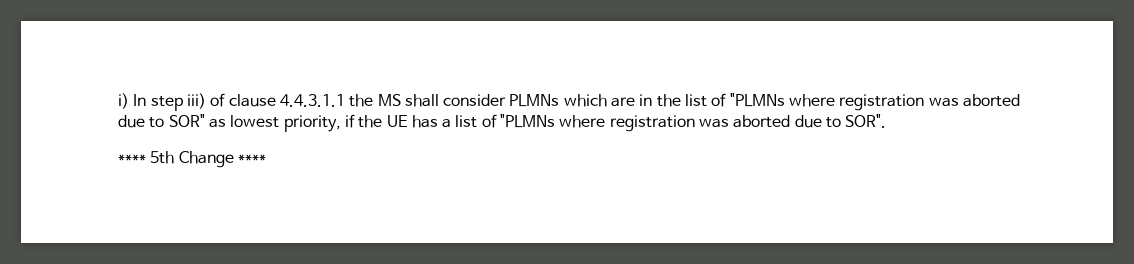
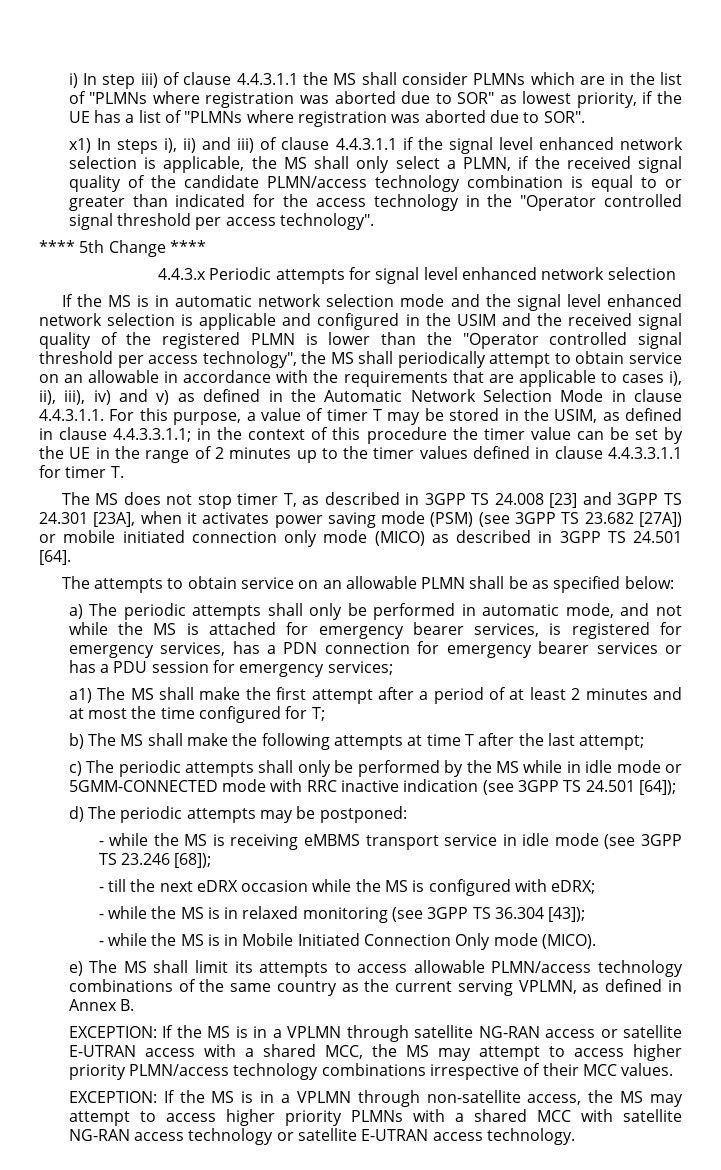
[117,151,266,168] **** 5th Change **** -> [68,137,683,154] [68,156,682,173] [68,175,683,192] [68,194,683,211] [68,213,375,230] [39,240,206,257] [158,267,676,284] [61,294,682,311] [39,313,682,330] [39,332,683,349] [39,351,682,368] [39,370,683,387] [39,389,682,405] [39,408,682,425] [39,427,684,444] [39,446,682,463] [39,465,124,478] [61,492,683,509] [39,511,682,528] [39,530,682,547] [39,550,71,565] [61,576,674,593] [68,603,682,620] [68,622,683,639] [68,641,683,658] [68,660,393,677] [68,687,683,704] [68,706,325,723] [68,733,645,750] [68,760,683,777] [68,779,676,795] [68,806,407,823] [98,833,682,850] [98,853,212,868] [98,879,596,896] [98,906,586,923] [98,933,597,950] [68,960,683,977] [68,979,682,996] [68,999,135,1011] [68,1025,683,1042] [68,1044,682,1061] [68,1063,674,1080] [68,1090,683,1107] [68,1109,683,1126] [68,1128,576,1145] x1) In steps i), ii) and iii) of clause 4.4.3.1.1 if the signal level enhanced network selection is applicable, the MS shall only select a PLMN, if the received signal quality of the candidate PLMN/access technology combination is equal to or greater than indicated for the access technology in the "Operator controlled signal threshold per access technology". // **** 5th Change **** // 4.4.3.x Periodic attempts for signal level enhanced network selection // If the MS is in automatic network selection mode and the signal level enhanced network selection is applicable and configured in the USIM and the received signal quality of the registered PLMN is lower than the "Operator controlled signal threshold per access technology", the MS shall periodically attempt to obtain service on an allowable in accordance with the requirements that are applicable to cases i), ii), iii), iv) and v) as defined in the Automatic Network Selection Mode in clause 4.4.3.1.1. For this purpose, a value of timer T may be stored in the USIM, as defined in clause 4.4.3.3.1.1; in the context of this procedure the timer value can be set by the UE in the range of 2 minutes up to the timer values defined in clause 4.4.3.3.1.1 for timer T. // The MS does not stop timer T, as described in 3GPP TS 24.008 [23] and 3GPP TS 24.301 [23A], when it activates power saving mode (PSM) (see 3GPP TS 23.682 [27A]) or mobile initiated connection only mode (MICO) as described in 3GPP TS 24.501 [64]. // The attempts to obtain service on an allowable PLMN shall be as specified below: // a) The periodic attempts shall only be performed in automatic mode, and not while the MS is attached for emergency bearer services, is registered for emergency services, has a PDN connection for emergency bearer services or has a PDU session for emergency services; // a1) The MS shall make the first attempt after a period of at least 2 minutes and at most the time configured for T; // b) The MS shall make the following attempts at time T after the last attempt; // c) The periodic attempts shall only be performed by the MS while in idle mode or 5GMM-CONNECTED mode with RRC inactive indication (see 3GPP TS 24.501 [64]); // d) The periodic attempts may be postponed: // - while the MS is receiving eMBMS transport service in idle mode (see 3GPP TS 23.246 [68]); // - till the next eDRX occasion while the MS is configured with eDRX; // - while the MS is in relaxed monitoring (see 3GPP TS 36.304 [43]); // - while the MS is in Mobile Initiated Connection Only mode (MICO). // e) The MS shall limit its attempts to access allowable PLMN/access technology combinations of the same country as the current serving VPLMN, as defined in Annex B. // EXCEPTION: If the MS is in a VPLMN through satellite NG-RAN access or satellite E-UTRAN access with a shared MCC, the MS may attempt to access higher priority PLMN/access technology combinations irrespective of their MCC values. // EXCEPTION: If the MS is in a VPLMN through non-satellite access, the MS may attempt to access higher priority PLMNs with a shared MCC with satellite NG-RAN access technology or satellite E-UTRAN access technology.

